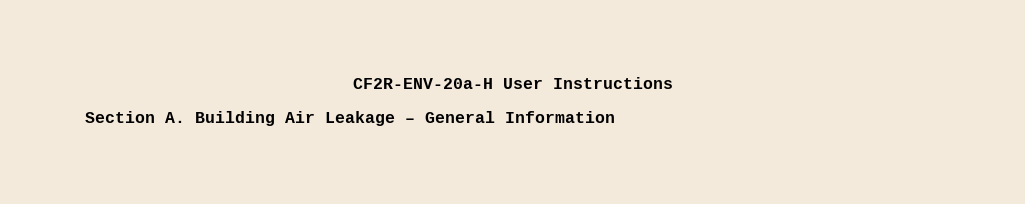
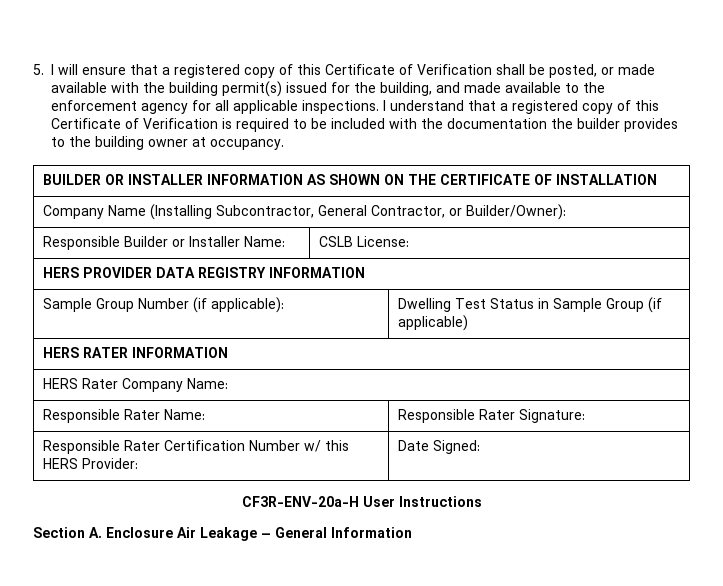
[352,78,493,89] CF2R-ENV-20a-H -> [33,64,656,78] [51,81,606,97] [51,100,660,114] [51,118,679,132] [51,136,285,150] [43,174,658,185] [43,204,567,220] [43,236,286,250] [319,236,410,247] [43,267,366,278] [43,297,285,313] [398,297,663,313] [398,315,469,331] [43,347,229,358] [43,378,229,392] [43,409,206,423] [398,409,586,423] [43,440,350,454] [43,458,139,469] [398,440,481,454] [241,496,359,507] 5. I will ensure that a registered copy of this Certificate of Verification shall be posted, or made available with the building permit(s) issued for the building, and made available to the enforcement agency for all applicable inspections. I understand that a registered copy of this Certificate of Verification is required to be included with the documentation the builder provides to the building owner at occupancy. // BUILDER OR INSTALLER INFORMATION AS SHOWN ON THE CERTIFICATE OF INSTALLATION // Company Name (Installing Subcontractor, General Contractor, or Builder/Owner): // Responsible Builder or Installer Name: | CSLB License: // HERS PROVIDER DATA REGISTRY INFORMATION // Sample Group Number (if applicable): | Dwelling Test Status in Sample Group (if applicable) // HERS RATER INFORMATION // HERS Rater Company Name: // Responsible Rater Name: | Responsible Rater Signature: // Responsible Rater Certification Number w/ this HERS Provider: | Date Signed: // CF3R-ENV-20a-H
[195,111,275,126] Building -> [106,527,173,538] Enclosure

